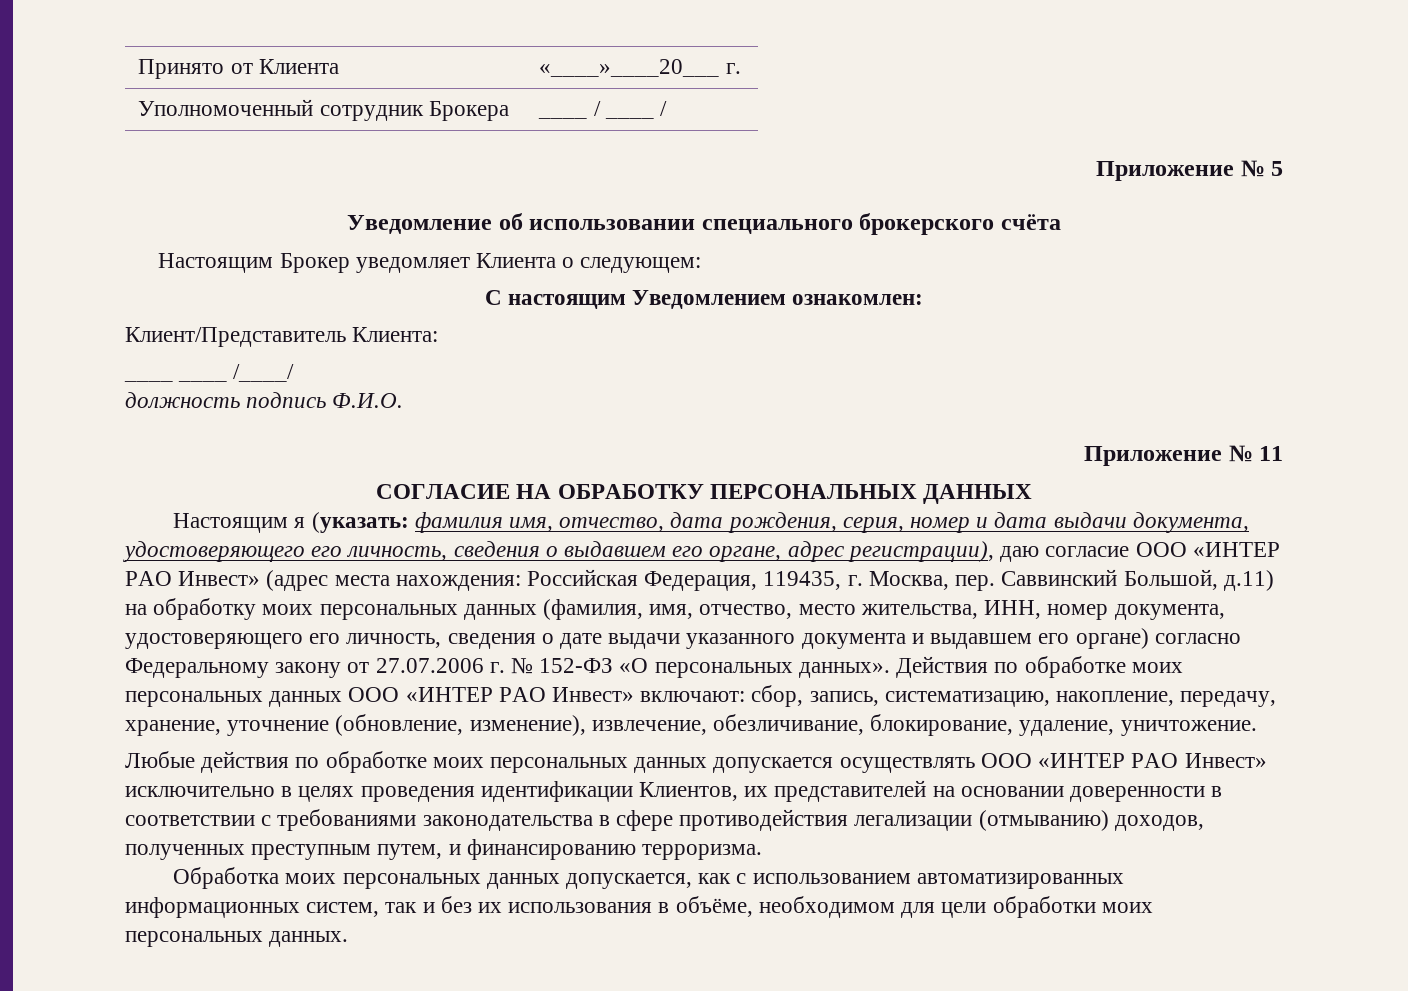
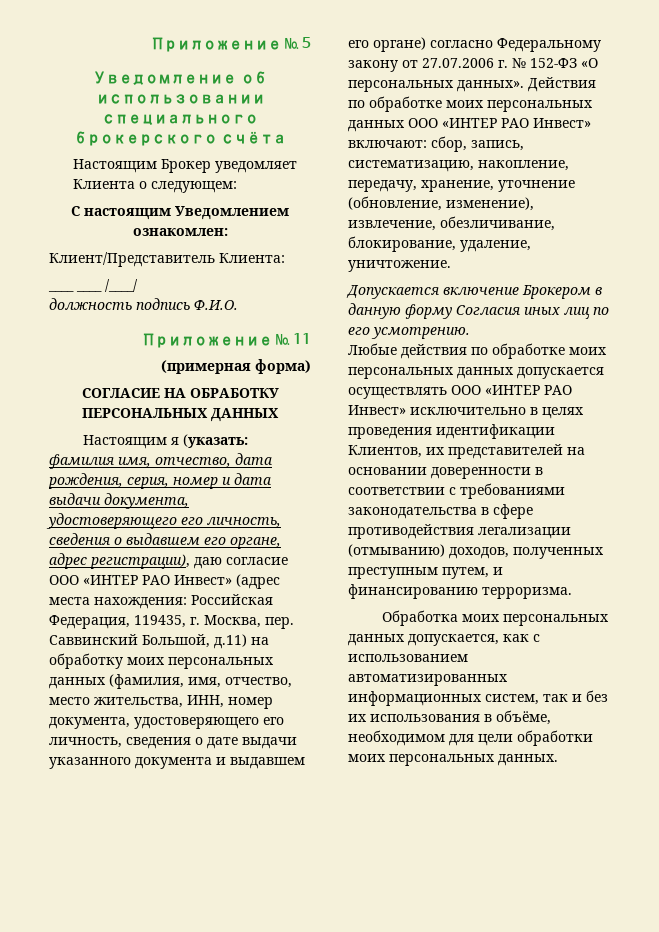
[138,59,339,79] [539,59,741,77] [138,99,509,121] [538,116,588,119] [593,101,601,116] [604,116,654,119] [659,101,667,116] Принято от Клиента | «____»____20___ г. // Уполномоченный сотрудник Брокера | ____ / ____ / // -> (150, 44) none
(1283, 453) none -> [161,359,311,374] // (примерная форма)
(1257, 728) none -> [346,285,602,299] [348,303,609,319] [348,327,470,339] // Допускается включение Брокером в данную форму Согласия иных лиц по его усмотрению.

